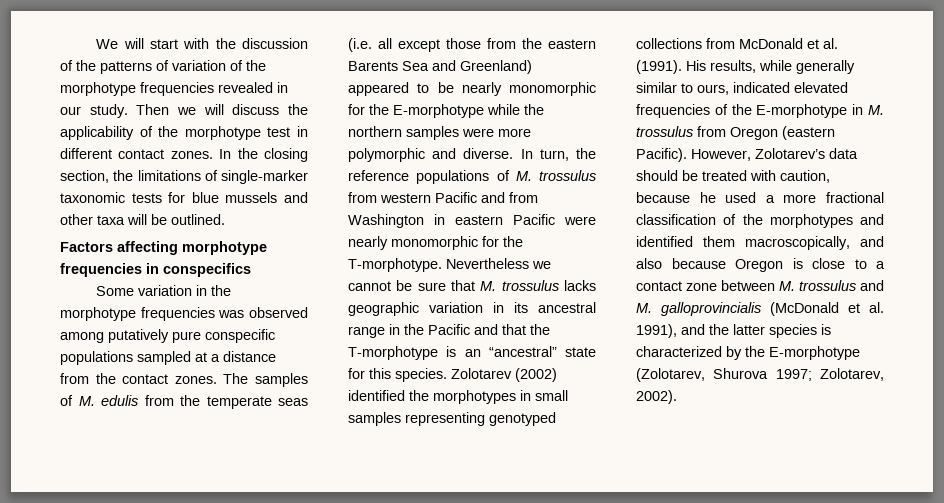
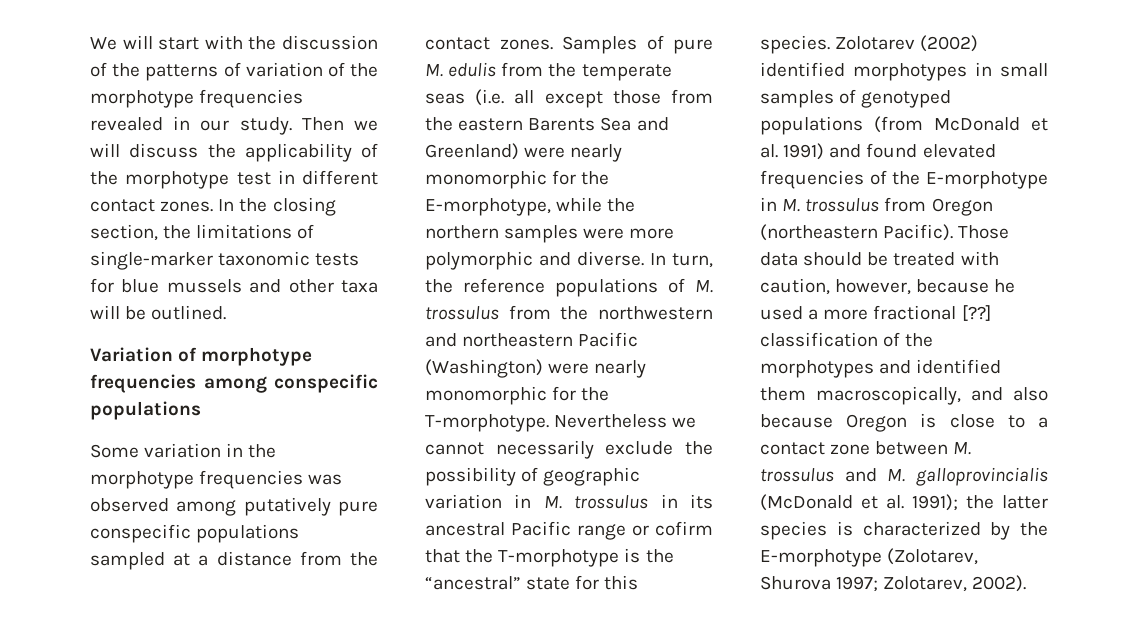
[60,241,267,255] [60,263,251,277] Factors affecting morphotype frequencies in conspecifics -> [90,347,313,366] [90,374,378,393] [90,401,201,420] Variation of morphotype frequencies among conspecific populations
[223,373,308,387] [60,395,73,406] The samples of -> [562,35,713,54] Samples of pure
[348,82,596,96] [348,104,484,118] appeared to be nearly monomorphic for the E-morphotype -> [524,144,623,162] [425,170,610,189] [425,198,551,216] were nearly monomorphic for the E-morphotype,
[380,192,538,203] [348,214,555,228] western Pacific and from Washington in eastern Pacific -> [560,306,713,320] [425,332,639,347] [425,359,543,378] the northwestern and northeastern Pacific (Washington)
[396,280,596,291] [348,302,596,316] [348,324,498,338] be sure that M. trossulus lacks geographic variation in its ancestral range in the Pacific and -> [495,440,713,459] [425,467,641,486] [425,494,713,509] [425,521,713,540] necessarily exclude the possibility of geographic variation in M. trossulus in its ancestral Pacific range or cofirm
[464,349,481,357] an -> [645,549,674,563] the
[409,390,429,401] the -> (845, 69) none
[405,412,556,426] [636,38,838,49] [636,60,855,74] [636,82,790,95] representing genotyped collections from McDonald et al. (1991). His results, while generally similar to ours, indicated -> [839,89,952,108] [760,116,1048,135] [760,143,918,160] of genotyped populations (from McDonald et al. 1991) and found
[782,126,835,140] [636,148,825,162] (eastern Pacific). However, Zolotarev’s -> [760,224,1010,241] (northeastern Pacific). Those
(830, 176) none -> [835,279,912,295] however,
(884, 197) none -> [961,305,991,321] [??]
[636,324,705,338] 1991), and -> [912,494,958,511] 1991);

